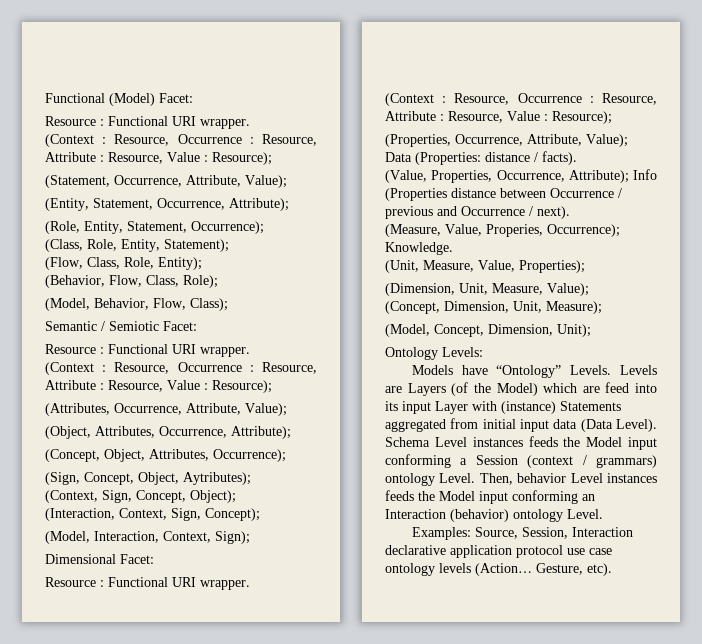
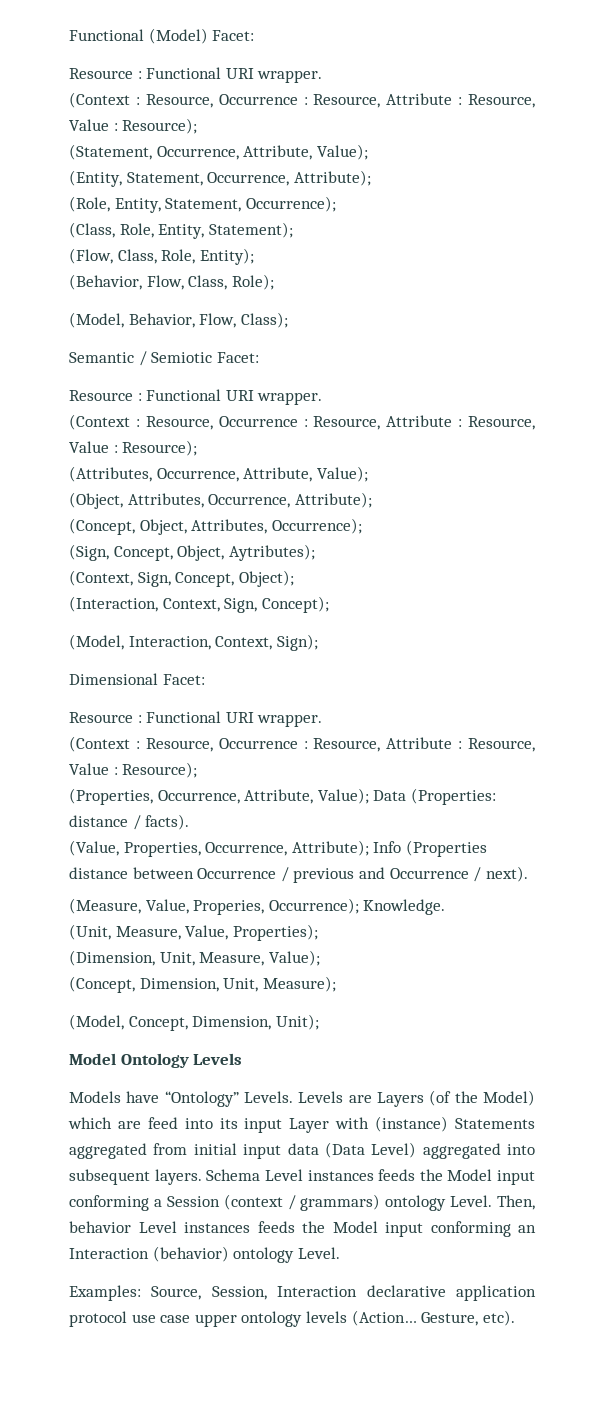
[385,347,483,360] Ontology Levels: -> [69,1053,243,1068] Model Ontology Levels
[616,419,657,432] Level). -> [371,1142,535,1159] [69,1169,202,1185] Level) aggregated into subsequent layers.
(612, 551) none -> [194,1314,237,1327] upper

